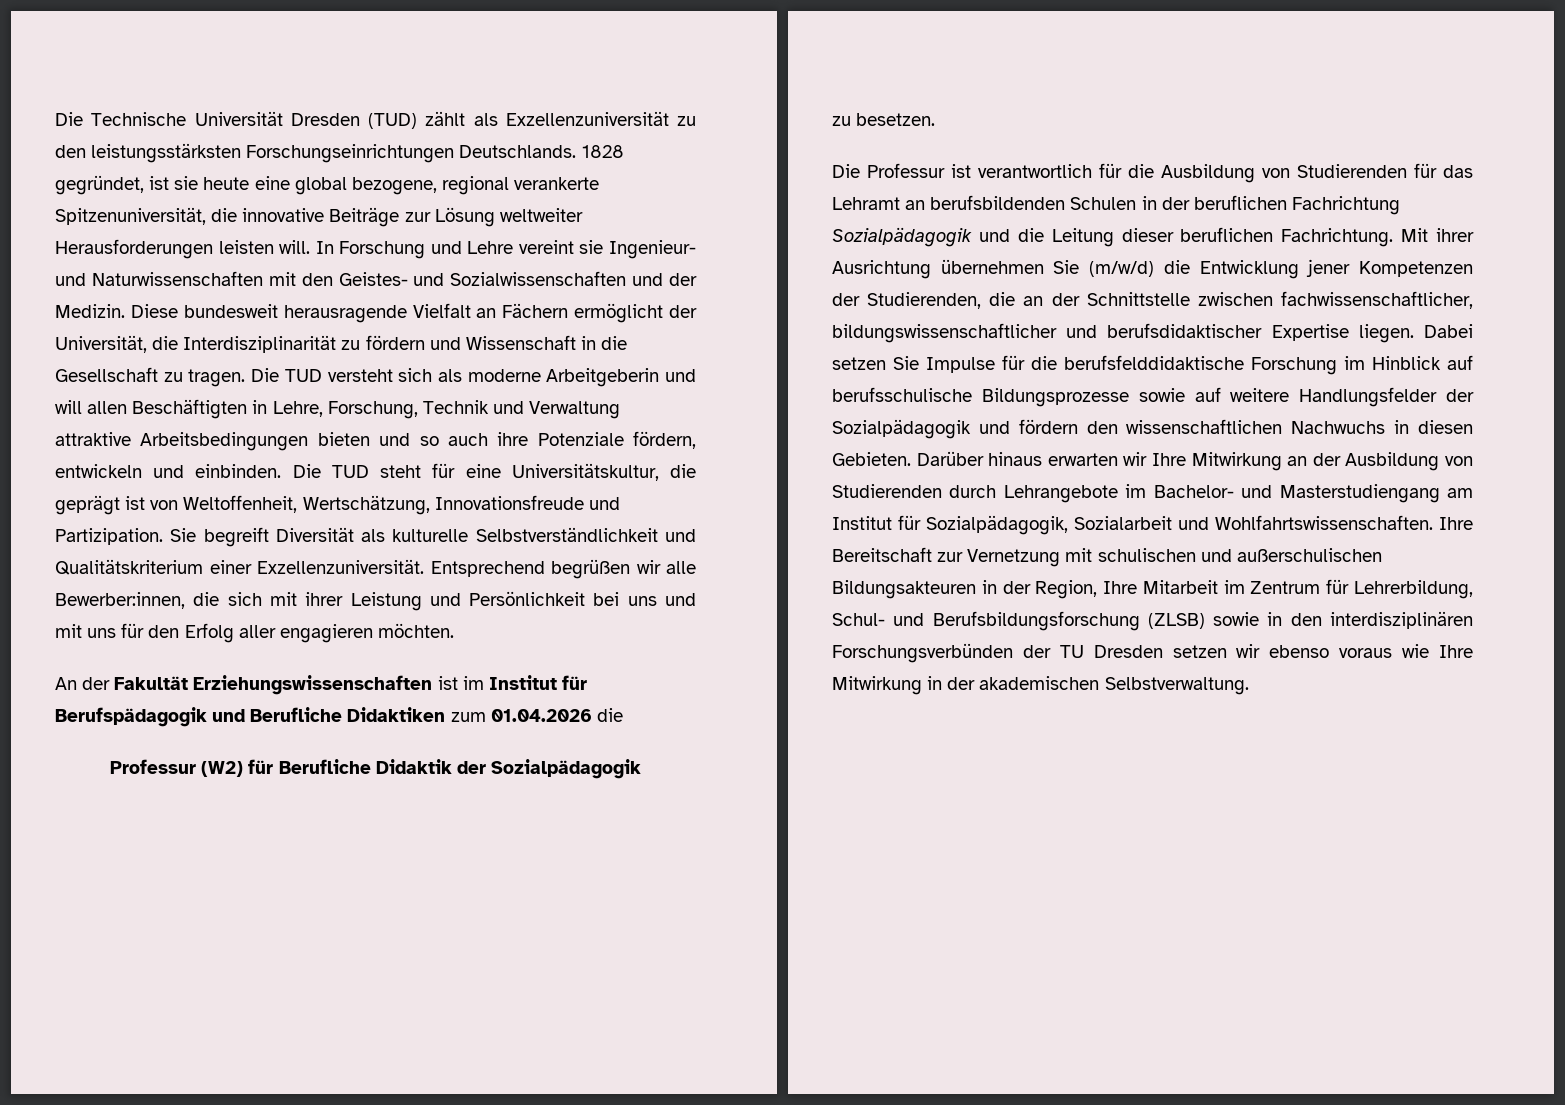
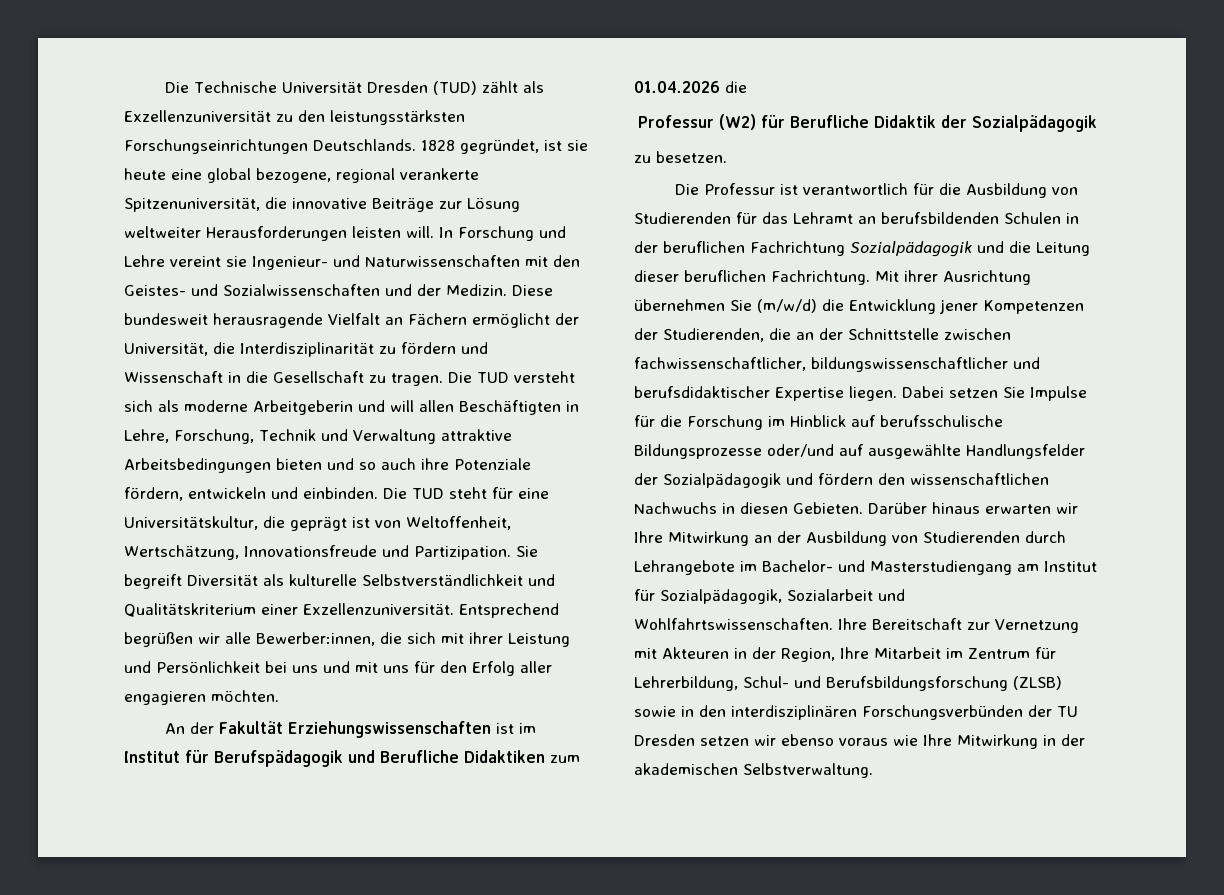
[1064,355,1244,370] berufsfelddidaktische -> (682, 421) none
[1138,387,1290,402] sowie auf weitere -> [767,444,961,459] oder/und auf ausgewählte
[1097,548,1382,562] [832,580,976,599] schulischen und außerschulischen Bildungsakteuren -> [662,647,729,659] Akteuren

